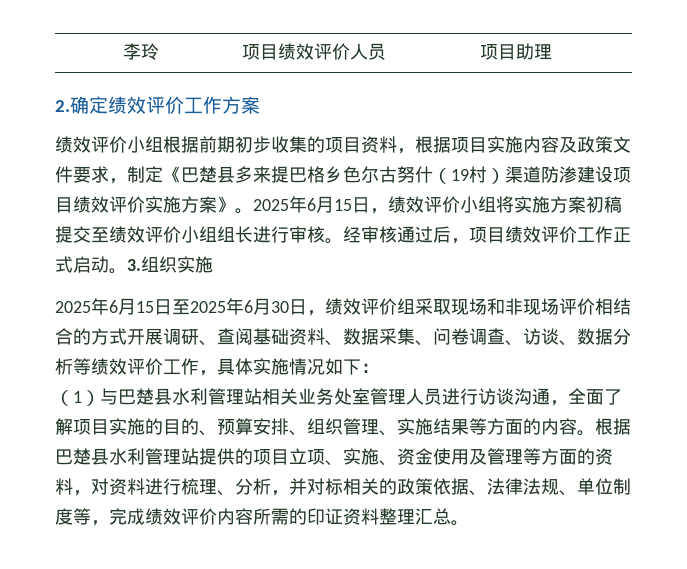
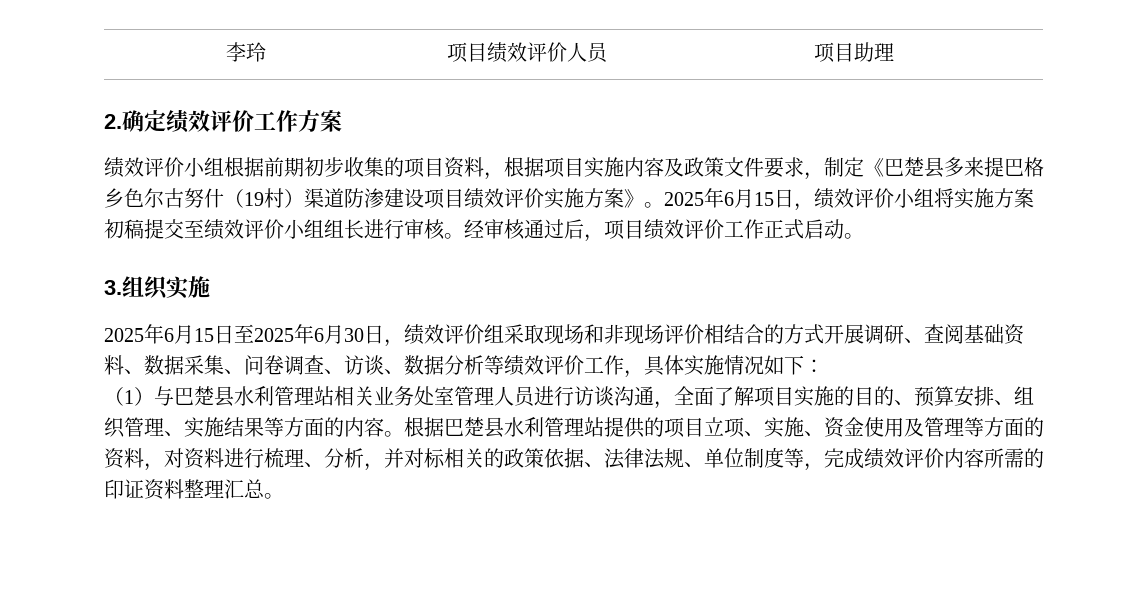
(127, 271) none -> (864, 236) //

